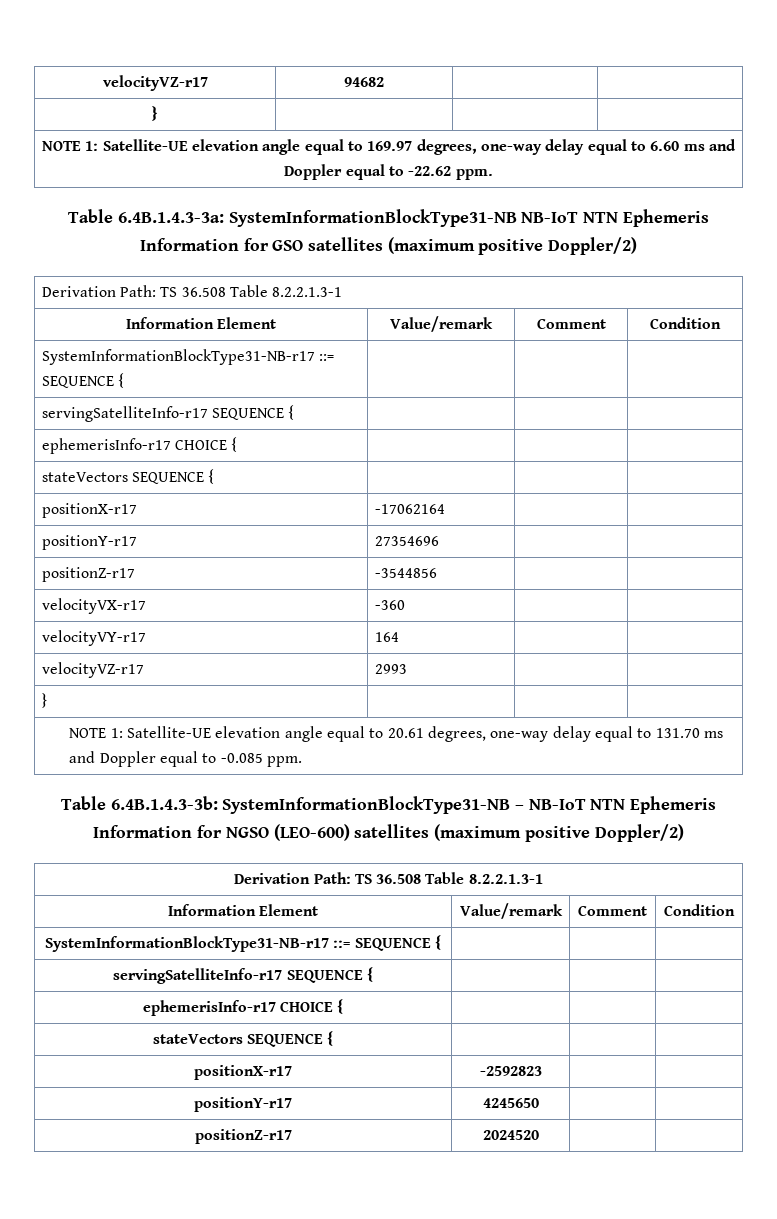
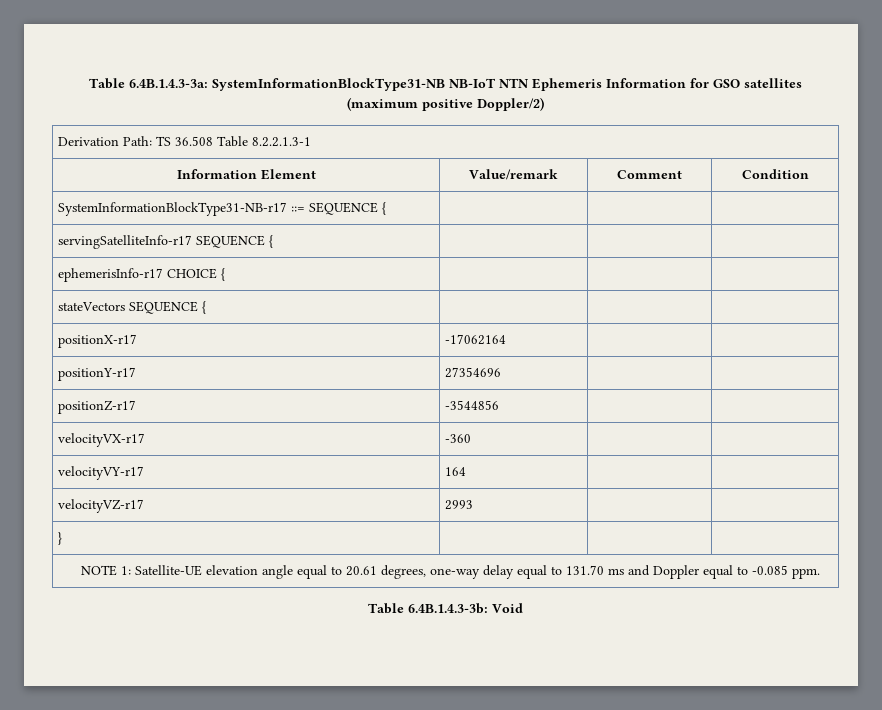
[102,75,208,91] [344,77,384,87] [152,106,158,121] [42,139,736,155] [284,164,493,180] velocityVZ-r17 | 94682 | | // } | | | // NOTE 1: Satellite-UE elevation angle equal to 169.97 degrees, one-way delay equal to 6.60 ms and Doppler equal to -22.62 ppm. // -> (89, 83) none
[222,796,717,814] [93,824,684,842] [234,872,543,884] [167,904,319,916] [459,903,563,919] [578,905,647,916] [664,904,735,916] [45,935,441,952] [113,967,373,984] [142,999,344,1016] [152,1031,334,1047] [194,1065,292,1080] [479,1066,542,1076] [194,1097,292,1112] [482,1098,539,1108] [194,1129,292,1144] [482,1130,539,1140] SystemInformationBlockType31-NB – NB-IoT NTN Ephemeris Information for NGSO (LEO-600) satellites (maximum positive Doppler/2) // Derivation Path: TS 36.508 Table 8.2.2.1.3-1 // Information Element | Value/remark | Comment | Condition // SystemInformationBlockType31-NB-r17 ::= SEQUENCE { | | | // servingSatelliteInfo-r17 SEQUENCE { | | | // ephemerisInfo-r17 CHOICE { | | | // stateVectors SEQUENCE { | | | // positionX-r17 | -2592823 | | // positionY-r17 | 4245650 | | // positionZ-r17 | 2024520 | | -> [492,603,523,613] Void

